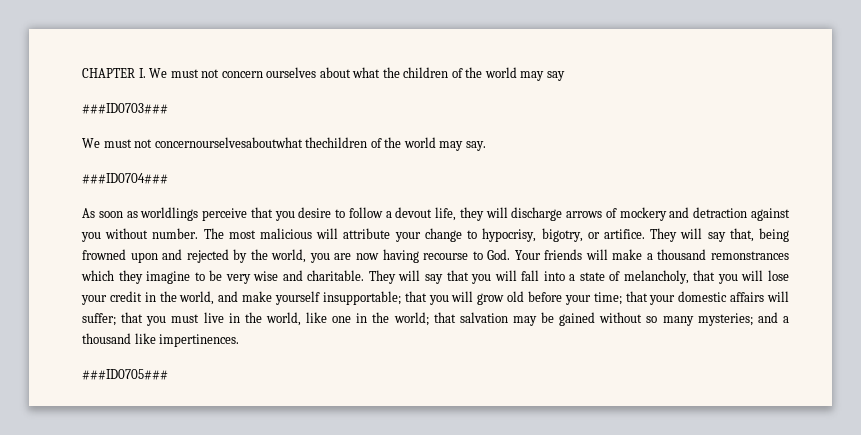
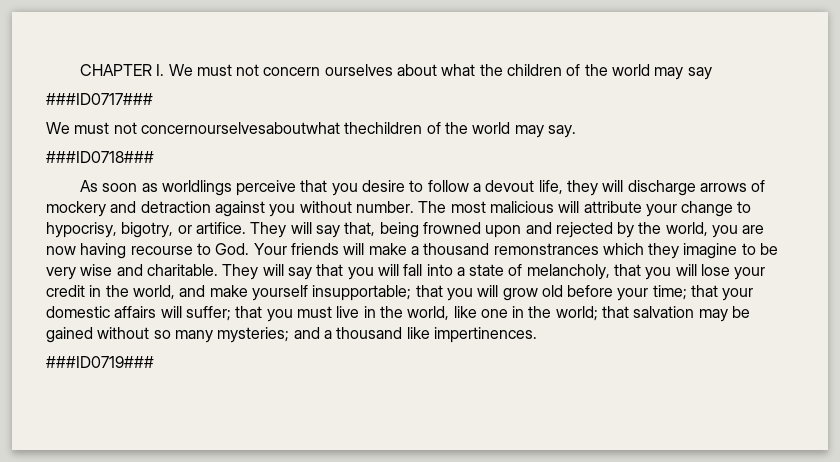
[82,103,168,114] ###ID0703### -> [46,93,153,105] ###ID0717###
[82,173,168,184] ###ID0704### -> [46,151,154,163] ###ID0718###
[82,369,168,380] ###ID0705### -> [46,356,154,368] ###ID0719###

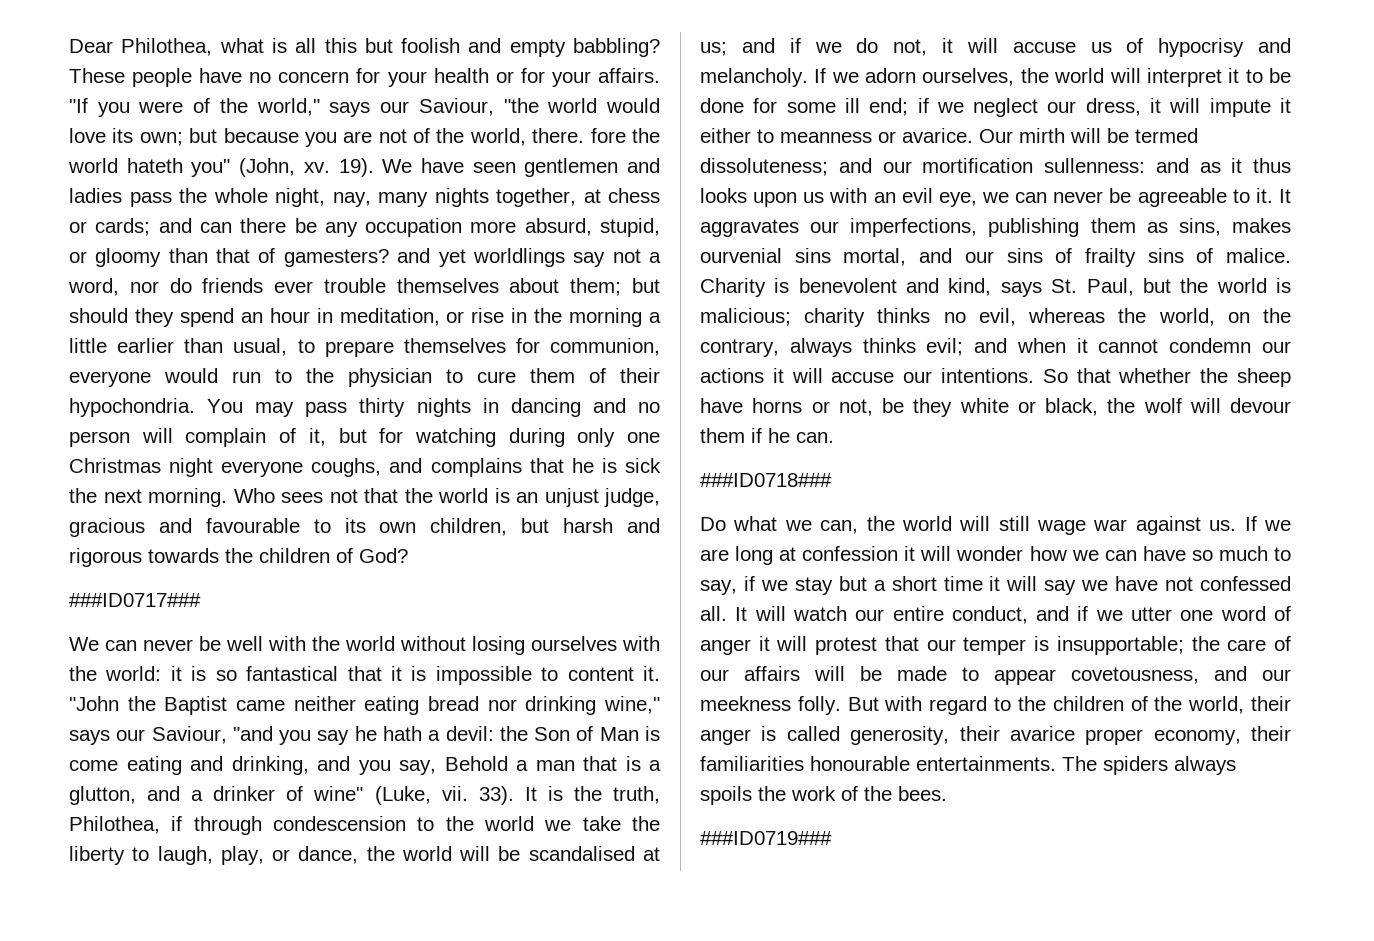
[79,64,712,80] [46,93,153,105] [46,122,576,138] [46,151,154,163] [79,180,766,196] [46,201,752,217] [46,222,765,238] [46,243,779,259] [46,264,766,280] [46,285,754,301] [46,306,751,322] [46,327,537,343] CHAPTER I. We must not concern ourselves about what the children of the world may say // ###ID0717### // We must not concernourselvesaboutwhat thechildren of the world may say. // ###ID0718### // As soon as worldlings perceive that you desire to follow a devout life, they will discharge arrows of mockery and detraction against you without number. The most malicious will attribute your change to hypocrisy, bigotry, or artifice. They will say that, being frowned upon and rejected by the world, you are now having recourse to God. Your friends will make a thousand remonstrances which they imagine to be very wise and charitable. They will say that you will fall into a state of melancholy, that you will lose your credit in the world, and make yourself insupportable; that you will grow old before your time; that your domestic affairs will suffer; that you must live in the world, like one in the world; that salvation may be gained without so many mysteries; and a thousand like impertinences. -> [69,38,661,57] [69,68,660,87] [69,98,661,117] [69,128,660,147] [68,158,660,177] [69,188,660,207] [69,218,660,237] [69,248,662,267] [68,278,660,296] [69,308,662,327] [69,338,660,357] [69,368,660,387] [69,398,660,417] [69,428,660,447] [69,458,661,477] [69,488,660,507] [69,518,661,537] [69,548,408,567] [69,593,201,607] [69,636,660,655] [69,666,661,685] [69,696,660,715] [69,726,660,745] [69,756,661,775] [69,786,660,805] [69,816,660,835] [69,846,660,865] [700,38,1291,57] [700,68,1291,87] [700,98,1291,117] [700,128,1198,143] [700,158,1291,176] [700,188,1291,207] [700,218,1291,237] [700,248,1291,267] [700,278,1291,297] [700,308,1291,327] [700,338,1291,357] [700,368,1291,387] [700,398,1291,417] [700,428,834,443] [700,473,832,487] [700,516,1291,535] [700,546,1291,565] [700,576,1291,595] [700,606,1291,624] [700,636,1291,655] [700,666,1291,685] [700,696,1291,715] [700,726,1291,745] [700,756,1236,775] [700,786,947,805] Dear Philothea, what is all this but foolish and empty babbling? These people have no concern for your health or for your affairs. "If you were of the world," says our Saviour, "the world would love its own; but because you are not of the world, there. fore the world hateth you" (John, xv. 19). We have seen gentlemen and ladies pass the whole night, nay, many nights together, at chess or cards; and can there be any occupation more absurd, stupid, or gloomy than that of gamesters? and yet worldlings say not a word, nor do friends ever trouble themselves about them; but should they spend an hour in meditation, or rise in the morning a little earlier than usual, to prepare themselves for communion, everyone would run to the physician to cure them of their hypochondria. You may pass thirty nights in dancing and no person will complain of it, but for watching during only one Christmas night everyone coughs, and complains that he is sick the next morning. Who sees not that the world is an unjust judge, gracious and favourable to its own children, but harsh and rigorous towards the children of God? // ###ID0717### // We can never be well with the world without losing ourselves with the world: it is so fantastical that it is impossible to content it. "John the Baptist came neither eating bread nor drinking wine," says our Saviour, "and you say he hath a devil: the Son of Man is come eating and drinking, and you say, Behold a man that is a glutton, and a drinker of wine" (Luke, vii. 33). It is the truth, Philothea, if through condescension to the world we take the liberty to laugh, play, or dance, the world will be scandalised at us; and if we do not, it will accuse us of hypocrisy and melancholy. If we adorn ourselves, the world will interpret it to be done for some ill end; if we neglect our dress, it will impute it either to meanness or avarice. Our mirth will be termed dissoluteness; and our mortification sullenness: and as it thus looks upon us with an evil eye, we can never be agreeable to it. It aggravates our imperfections, publishing them as sins, makes ourvenial sins mortal, and our sins of frailty sins of malice. Charity is benevolent and kind, says St. Paul, but the world is malicious; charity thinks no evil, whereas the world, on the contrary, always thinks evil; and when it cannot condemn our actions it will accuse our intentions. So that whether the sheep have horns or not, be they white or black, the wolf will devour them if he can. // ###ID0718### // Do what we can, the world will still wage war against us. If we are long at confession it will wonder how we can have so much to say, if we stay but a short time it will say we have not confessed all. It will watch our entire conduct, and if we utter one word of anger it will protest that our temper is insupportable; the care of our affairs will be made to appear covetousness, and our meekness folly. But with regard to the children of the world, their anger is called generosity, their avarice proper economy, their familiarities honourable entertainments. The spiders always spoils the work of the bees.

